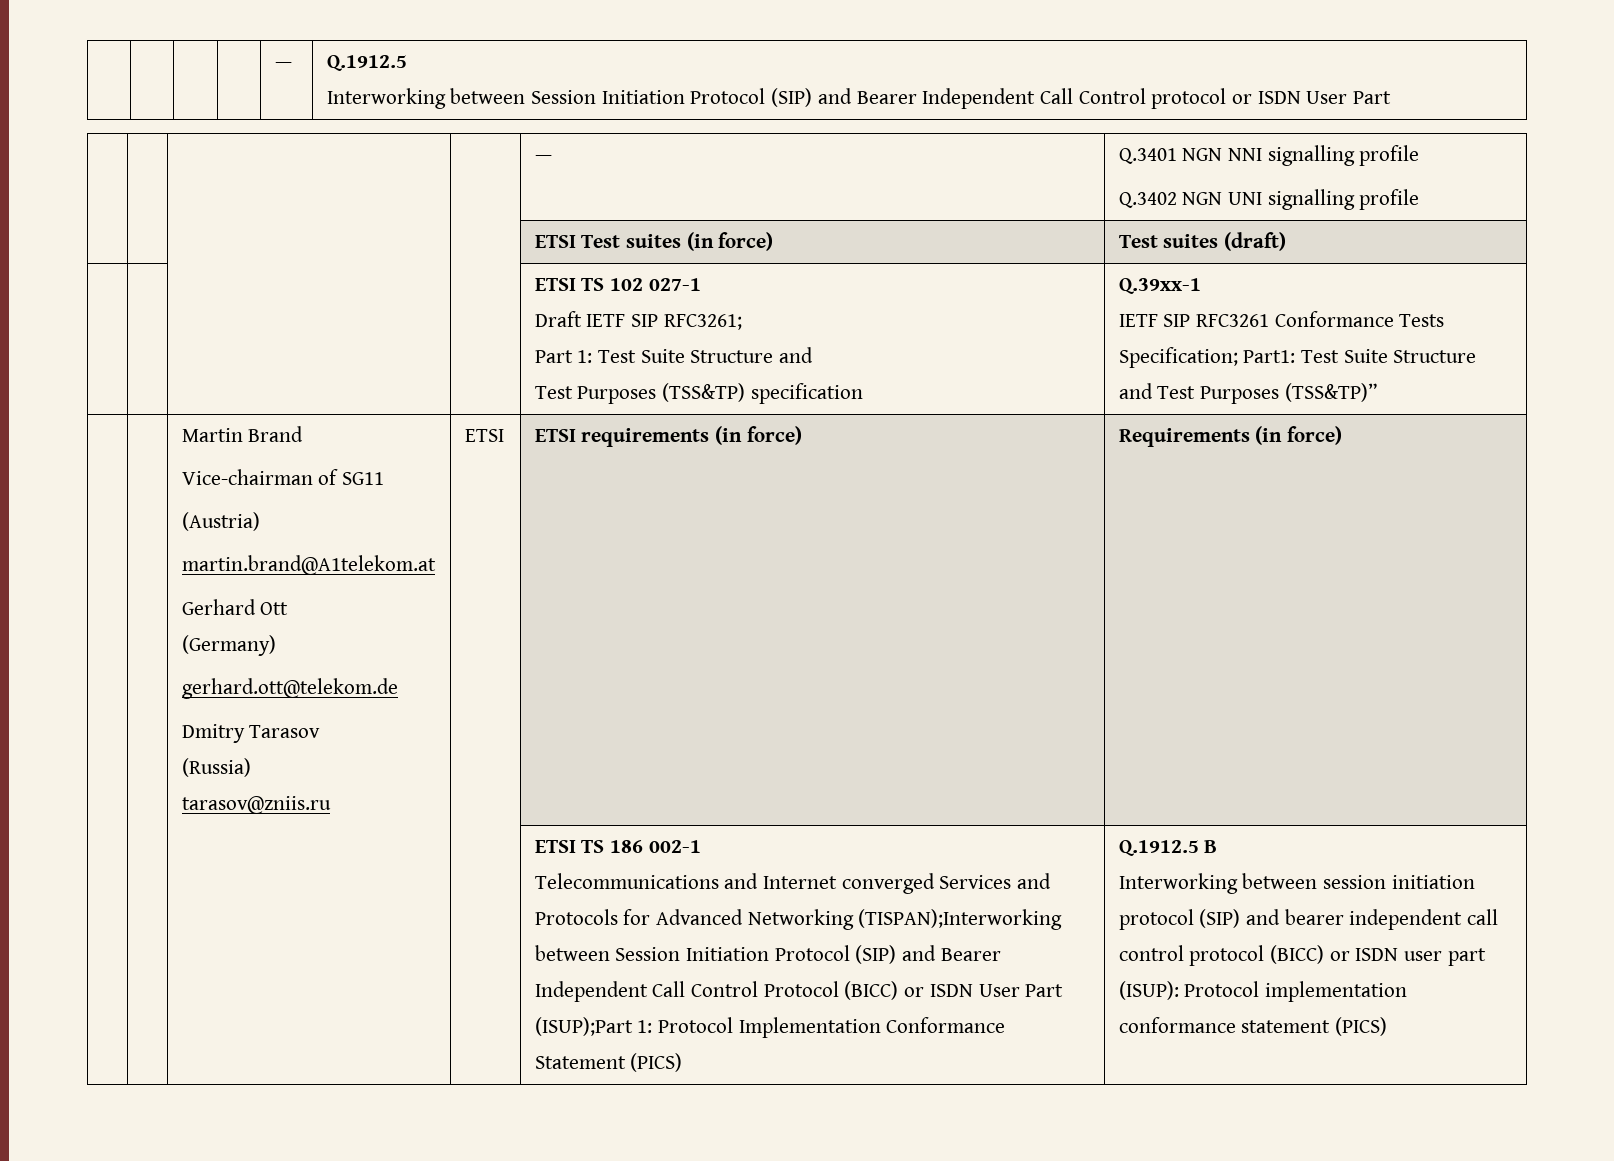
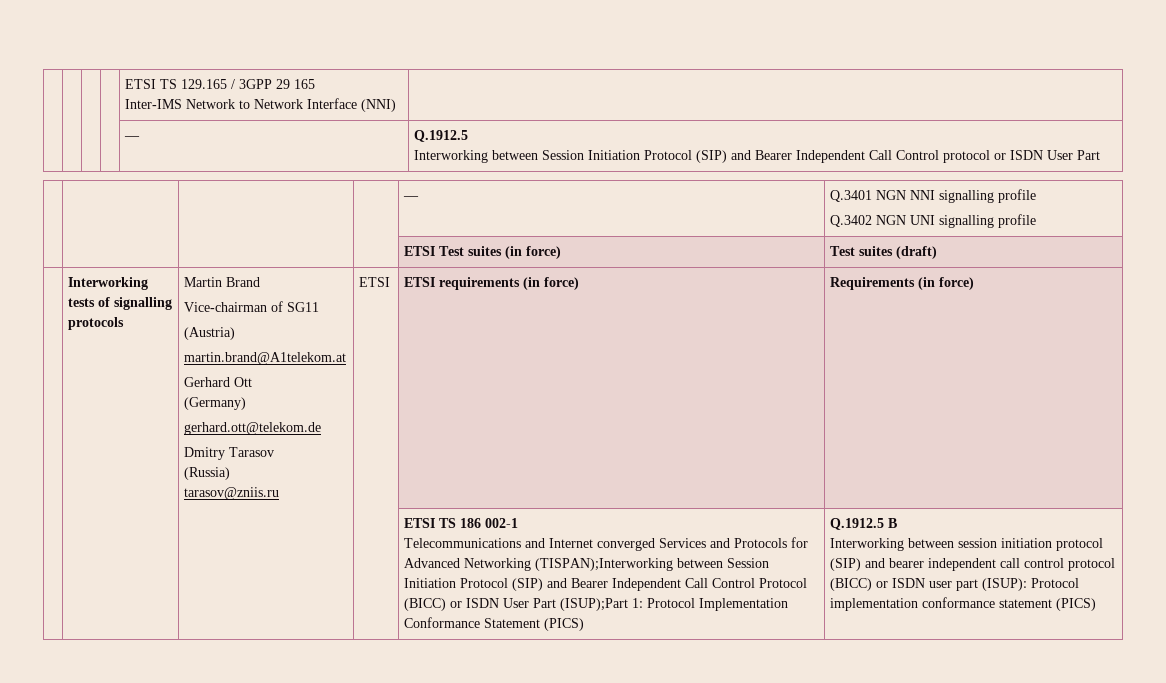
(274, 65) | | | -> [125,79,316,89] [125,98,397,112] | | | | ETSI TS 129.165 / 3GPP 29 165 // Inter-IMS Network to Network Interface (NNI) | // | | |
[534,278,701,291] [534,311,742,330] [534,347,814,363] [534,383,863,404] [1118,278,1201,294] [1118,311,1445,327] [1118,347,1477,368] [1118,383,1378,404] | | | ETSI TS 102 027-1 // Draft IETF SIP RFC3261; // Part 1: Test Suite Structure and // Test Purposes (TSS&TP) specification | Q.39xx-1 // IETF SIP RFC3261 Conformance Tests Specification; Part1: Test Suite Structure and Test Purposes (TSS&TP)” // | -> [68,277,149,290] [68,297,173,310] [68,317,125,330] Interworking tests of signalling protocols

